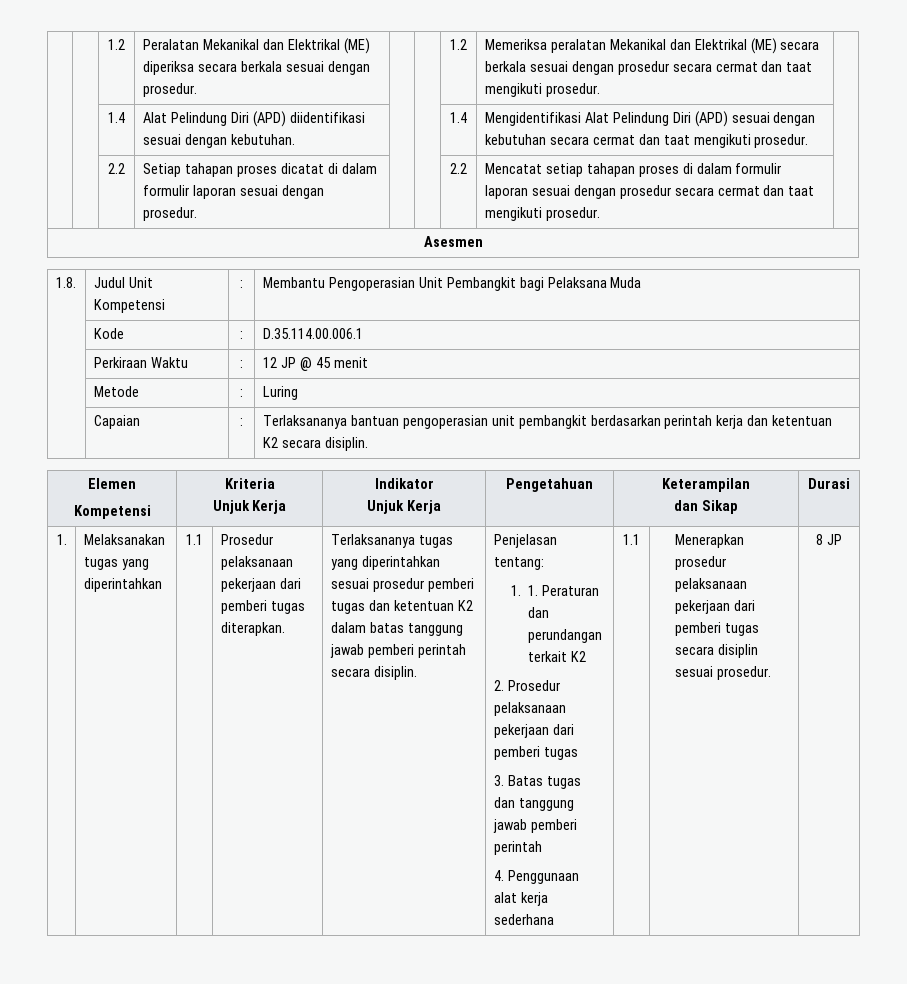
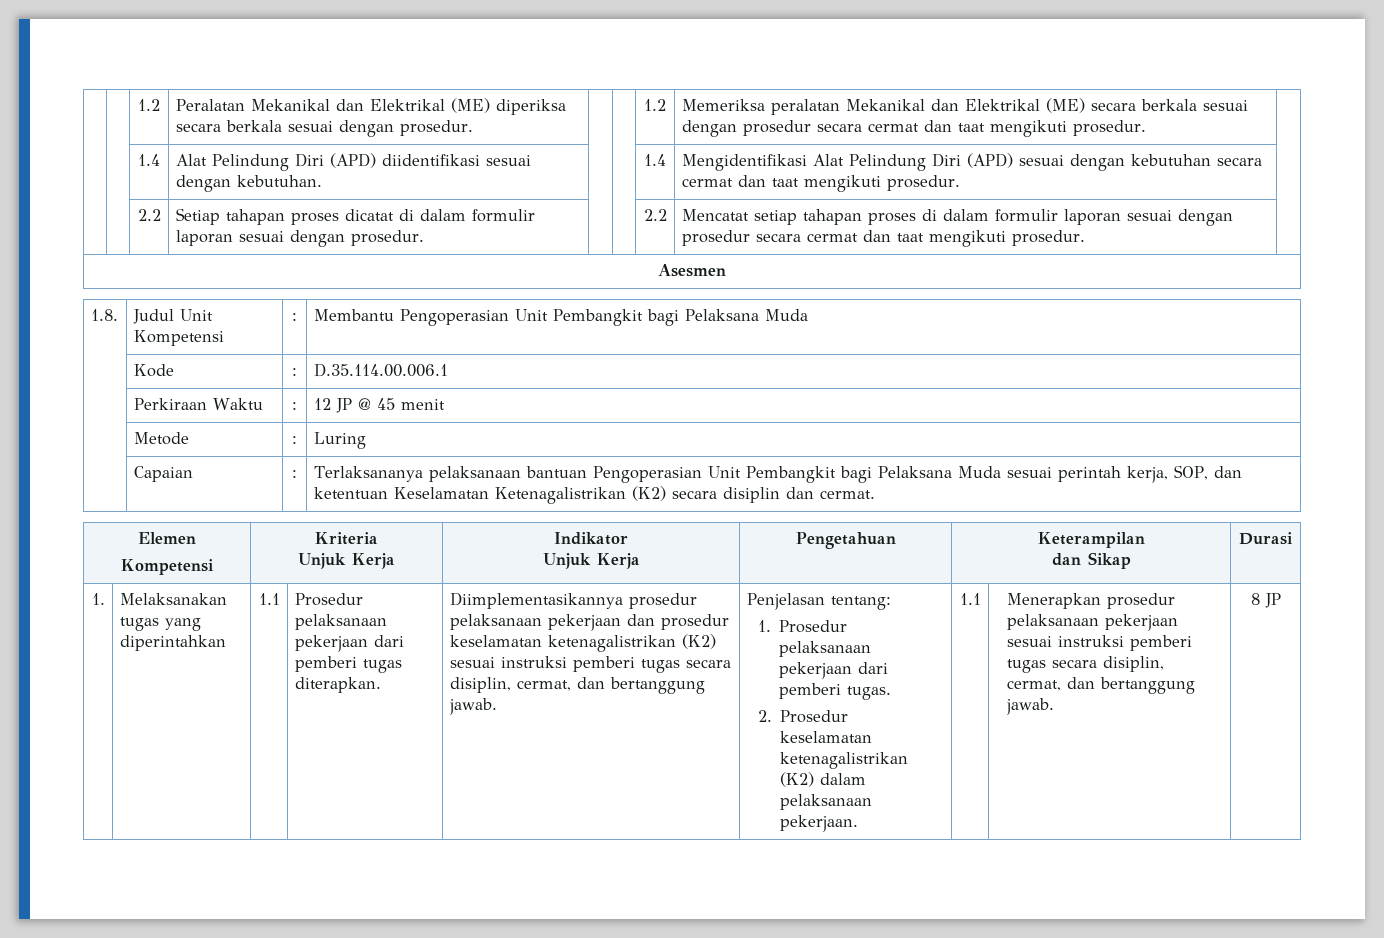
[350,415,833,429] [262,437,368,451] bantuan pengoperasian unit pembangkit berdasarkan perintah kerja dan ketentuan K2 secara disiplin. -> [428,465,1242,483] [313,486,875,504] pelaksanaan bantuan Pengoperasian Unit Pembangkit bagi Pelaksana Muda sesuai perintah kerja, SOP, dan ketentuan Keselamatan Ketenagalistrikan (K2) secara disiplin dan cermat.
[330,534,453,548] [330,556,440,570] [330,578,474,592] [330,600,473,614] [330,622,463,636] [329,644,466,658] [330,666,417,680] [493,534,557,548] [493,557,544,570] [511,585,600,596] [528,607,550,618] [528,629,603,643] [528,651,587,662] [493,680,560,691] [493,702,566,716] [493,724,574,738] [493,746,578,760] [493,775,581,789] [493,797,574,811] [492,819,577,833] [493,841,542,855] [493,870,579,884] [493,892,548,906] [493,914,554,925] Terlaksananya tugas yang diperintahkan sesuai prosedur pemberi tugas dan ketentuan K2 dalam batas tanggung jawab pemberi perintah secara disiplin. | Penjelasan tentang: // 1. 1. Peraturan dan perundangan terkait K2 // 2. Prosedur pelaksanaan pekerjaan dari pemberi tugas // 3. Batas tugas dan tanggung jawab pemberi perintah // 4. Penggunaan alat kerja sederhana -> [449,592,697,609] [449,614,729,631] [449,634,716,652] [449,656,731,673] [449,677,705,694] [448,698,497,715] [746,593,891,610] [758,620,848,633] [779,641,872,657] [779,662,889,679] [779,683,892,700] [758,710,849,723] [780,731,873,743] [780,752,909,769] [780,772,867,787] [780,794,873,810] [780,815,859,832] Diimplementasikannya prosedur pelaksanaan pekerjaan dan prosedur keselamatan ketenagalistrikan (K2) sesuai instruksi pemberi tugas secara disiplin, cermat, dan bertanggung jawab. | Penjelasan tentang: // 1. Prosedur pelaksanaan pekerjaan dari pemberi tugas. // 2. Prosedur keselamatan ketenagalistrikan (K2) dalam pelaksanaan pekerjaan.
[733,600,755,611] [675,622,759,636] [675,644,758,658] [675,666,771,680] dari pemberi tugas secara disiplin sesuai prosedur. -> [1007,635,1193,651] [1007,656,1165,673] [1007,677,1196,694] [1006,698,1055,715] sesuai instruksi pemberi tugas secara disiplin, cermat, dan bertanggung jawab.

